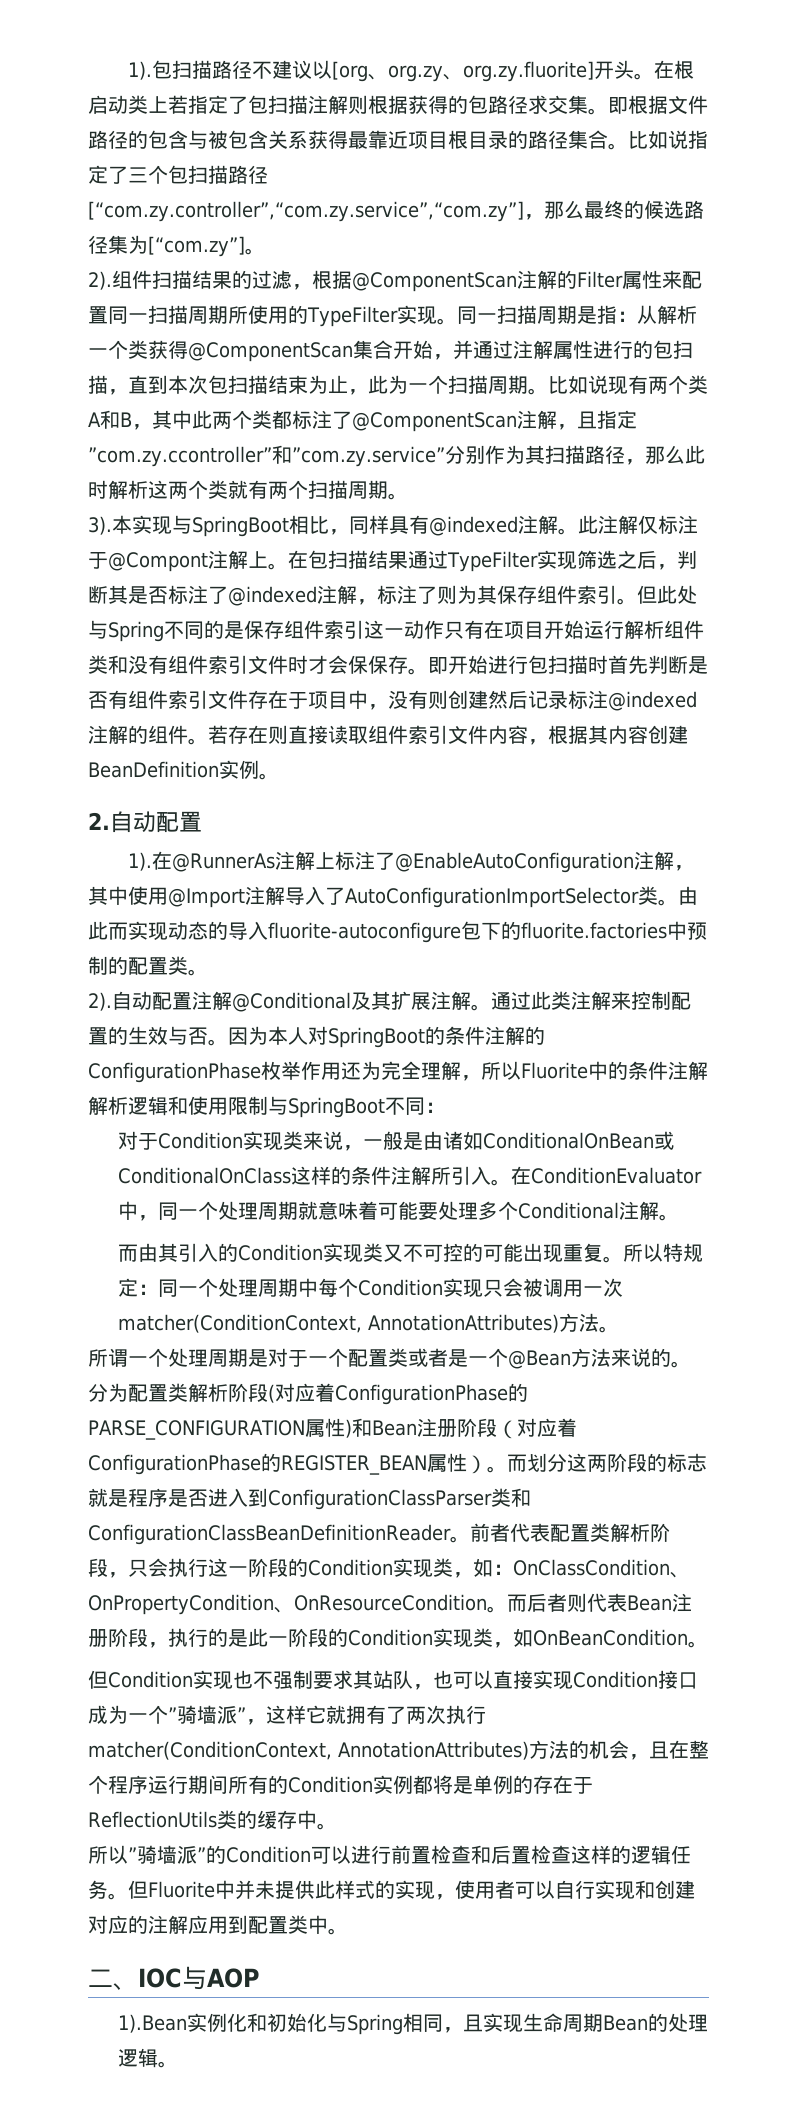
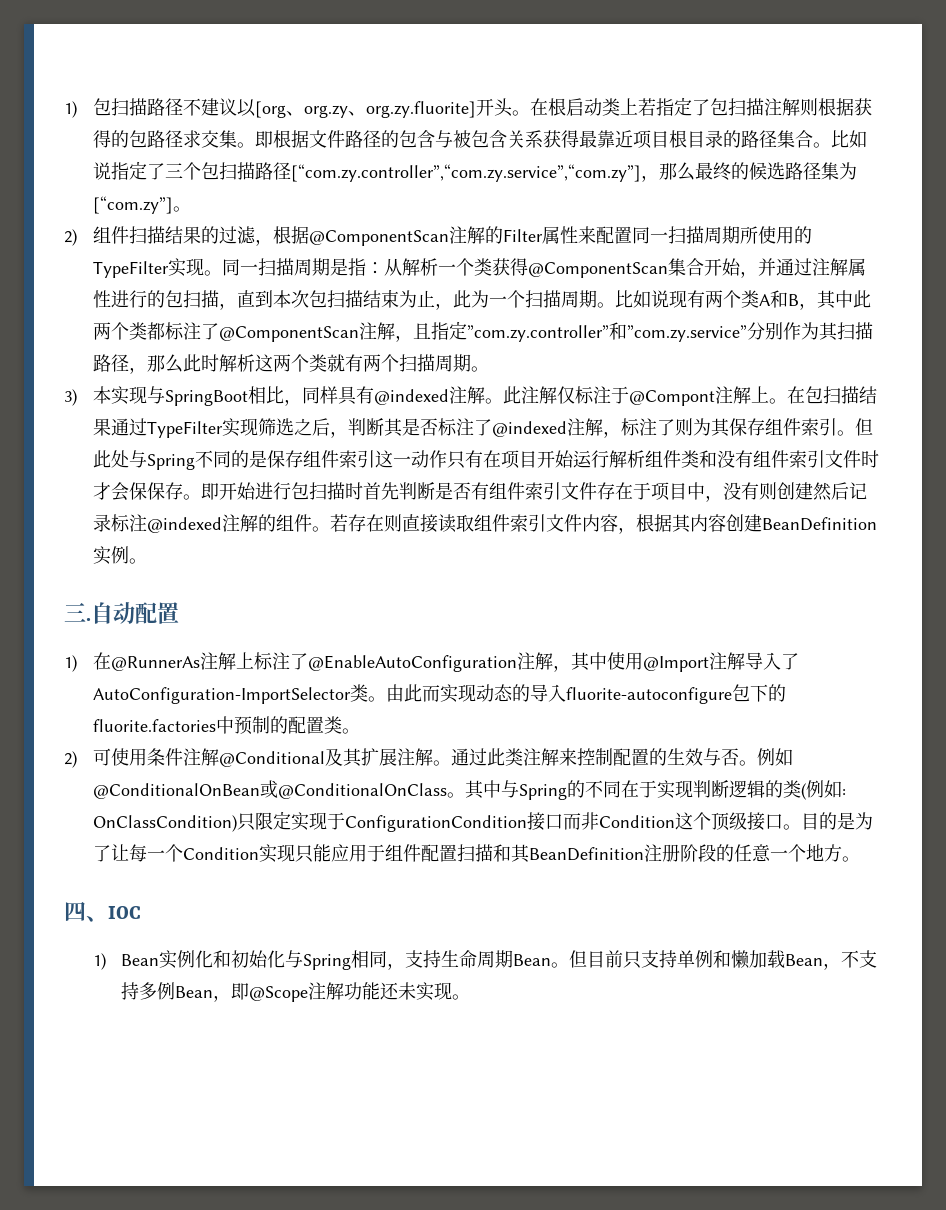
[127,61,152,80] 1). -> [64,101,77,118] 1)
[88,271,112,290] 2). -> [64,229,77,246] 2)
[88,446,272,467] ”com.zy.ccontroller” -> [466,325,609,342] ”com.zy.controller”
[88,516,112,535] 3). -> [64,389,77,406] 3)
[88,812,110,830] 2. -> [64,602,91,622] 三.
[127,852,152,871] 1). -> [64,655,77,672] 1)
[345,887,639,908] AutoConfigurationImportSelector -> [92,687,351,704] AutoConfiguration-ImportSelector
[88,991,192,1011] 2).自动配置 -> [64,748,183,768] 2)可使用条件
[228,1026,545,1048] [88,1061,708,1083] [88,1096,445,1118] [118,1131,675,1151] [118,1166,703,1186] [118,1201,680,1221] [118,1243,704,1263] [118,1278,624,1298] [118,1313,620,1333] [88,1348,691,1369] [88,1383,528,1405] [88,1418,577,1440] [88,1453,707,1475] [88,1488,531,1510] [88,1523,670,1545] [88,1558,690,1578] [88,1593,692,1615] [88,1628,708,1648] [88,1670,698,1690] [88,1705,486,1725] [88,1740,709,1760] [88,1775,593,1794] [88,1810,337,1830] [88,1845,691,1865] [88,1880,695,1900] [88,1915,348,1935] [88,1966,259,1990] [118,2014,188,2033] 因为本人对SpringBoot的条件注解的ConfigurationPhase枚举作用还为完全理解，所以Fluorite中的条件注解解析逻辑和使用限制与SpringBoot不同： // 对于Condition实现类来说，一般是由诸如ConditionalOnBean或ConditionalOnClass这样的条件注解所引入。在ConditionEvaluator中，同一个处理周期就意味着可能要处理多个Conditional注解。 // 而由其引入的Condition实现类又不可控的可能出现重复。所以特规定：同一个处理周期中每个Condition实现只会被调用一次matcher(ConditionContext, AnnotationAttributes)方法。 // 所谓一个处理周期是对于一个配置类或者是一个@Bean方法来说的。分为配置类解析阶段(对应着ConfigurationPhase的PARSE_CONFIGURATION属性)和Bean注册阶段（对应着ConfigurationPhase的REGISTER_BEAN属性）。而划分这两阶段的标志就是程序是否进入到ConfigurationClassParser类和ConfigurationClassBeanDefinitionReader。前者代表配置类解析阶段，只会执行这一阶段的Condition实现类，如：OnClassCondition、OnPropertyCondition、OnResourceCondition。而后者则代表Bean注册阶段，执行的是此一阶段的Condition实现类，如OnBeanCondition。 // 但Condition实现也不强制要求其站队，也可以直接实现Condition接口成为一个”骑墙派”，这样它就拥有了两次执行matcher(ConditionContext, AnnotationAttributes)方法的机会，且在整个程序运行期间所有的Condition实例都将是单例的存在于ReflectionUtils类的缓存中。 // 所以”骑墙派”的Condition可以进行前置检查和后置检查这样的逻辑任务。但Fluorite中并未提供此样式的实现，使用者可以自行实现和创建对应的注解应用到配置类中。 // 二、IOC与AOP // 1).Bean -> [756,748,793,766] [92,780,846,800] [92,811,873,832] [92,844,860,863] [64,901,141,922] [92,953,160,970] 例如@ConditionalOnBean或@ConditionalOnClass。其中与Spring的不同在于实现判断逻辑的类(例如: OnClassCondition)只限定实现于ConfigurationCondition接口而非Condition这个顶级接口。目的是为了让每一个Condition实现只能应用于组件配置扫描和其BeanDefinition注册阶段的任意一个地方。 // 四、IOC // 1) Bean
[463,2013,524,2033] 且实现 -> [405,950,442,968] 支持
[648,2013,709,2032] [118,2048,159,2068] 的处理逻辑 -> [551,950,878,970] [121,982,453,1002] 。但目前只支持单例和懒加载Bean，不支持多例Bean，即@Scope注解功能还未实现

